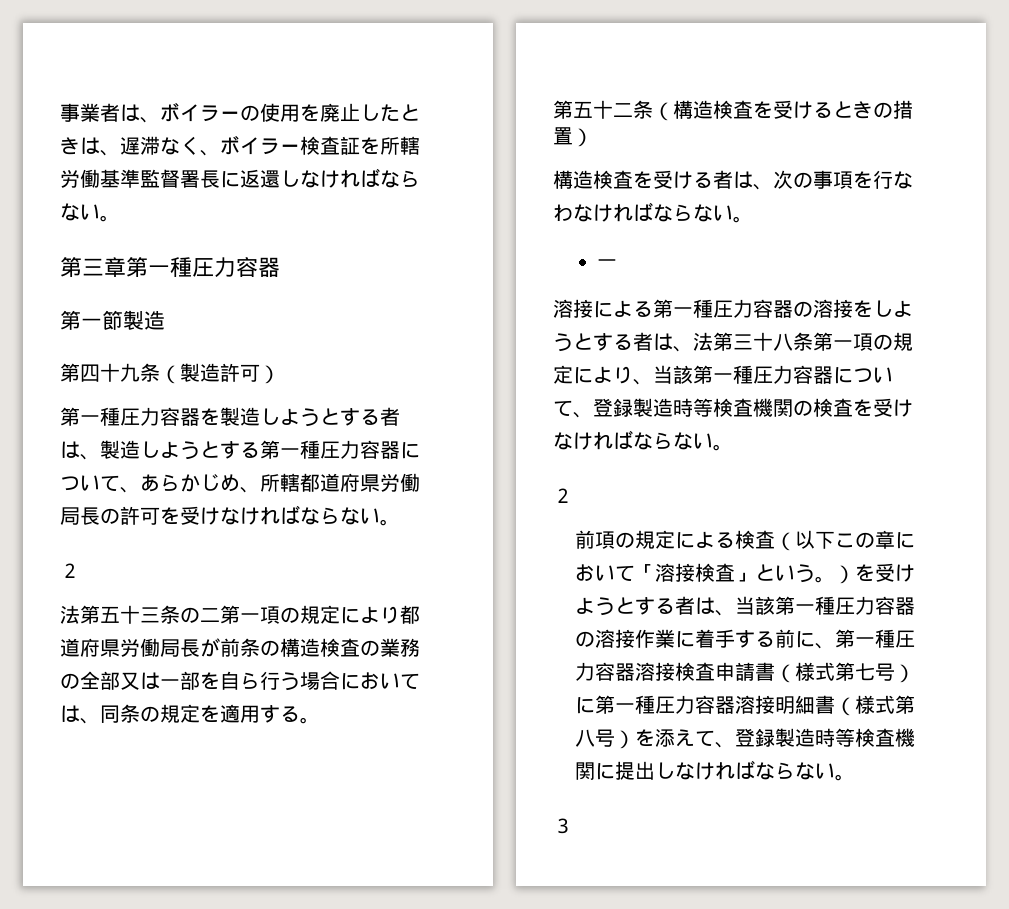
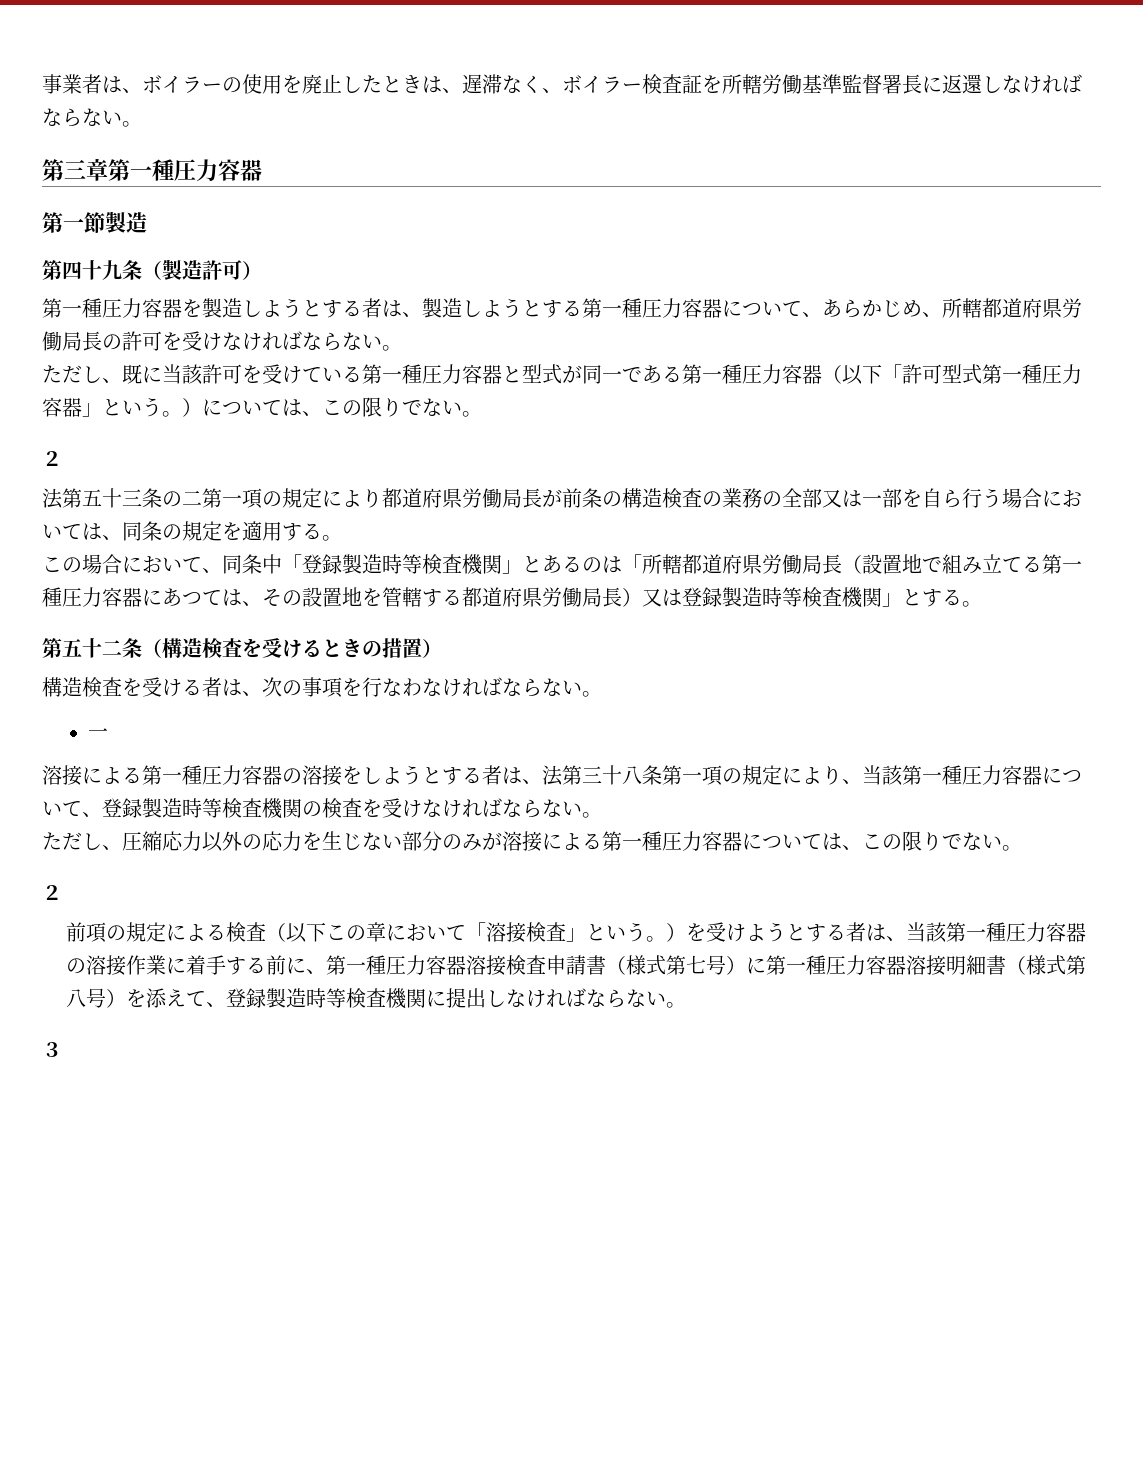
(400, 522) none -> [42,364,1082,385] [42,397,482,417] // ただし、既に当該許可を受けている第一種圧力容器と型式が同一である第一種圧力容器（以下「許可型式第一種圧力容器」という。）については、この限りでない。
(320, 720) none -> [42,554,1082,575] [42,587,982,608] // この場合において、同条中「登録製造時等検査機関」とあるのは「所轄都道府県労働局長（設置地で組み立てる第一種圧力容器にあつては、その設置地を管轄する都道府県労働局長）又は登録製造時等検査機関」とする。
(733, 447) none -> [42,831,1022,852] // ただし、圧縮応力以外の応力を生じない部分のみが溶接による第一種圧力容器については、この限りでない。

